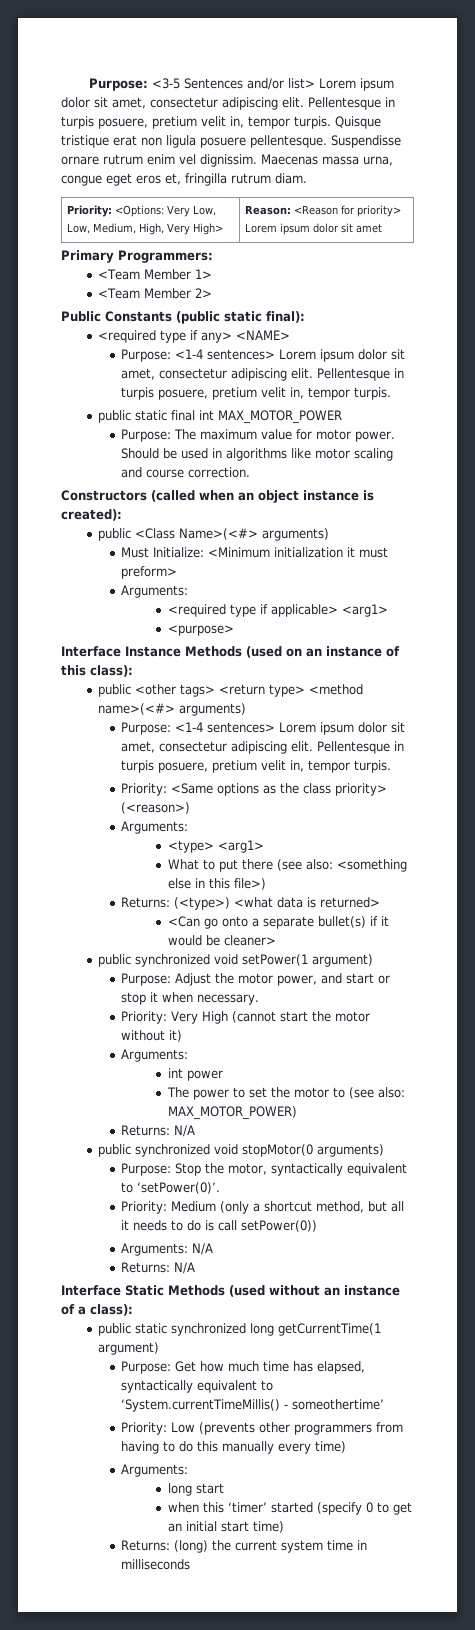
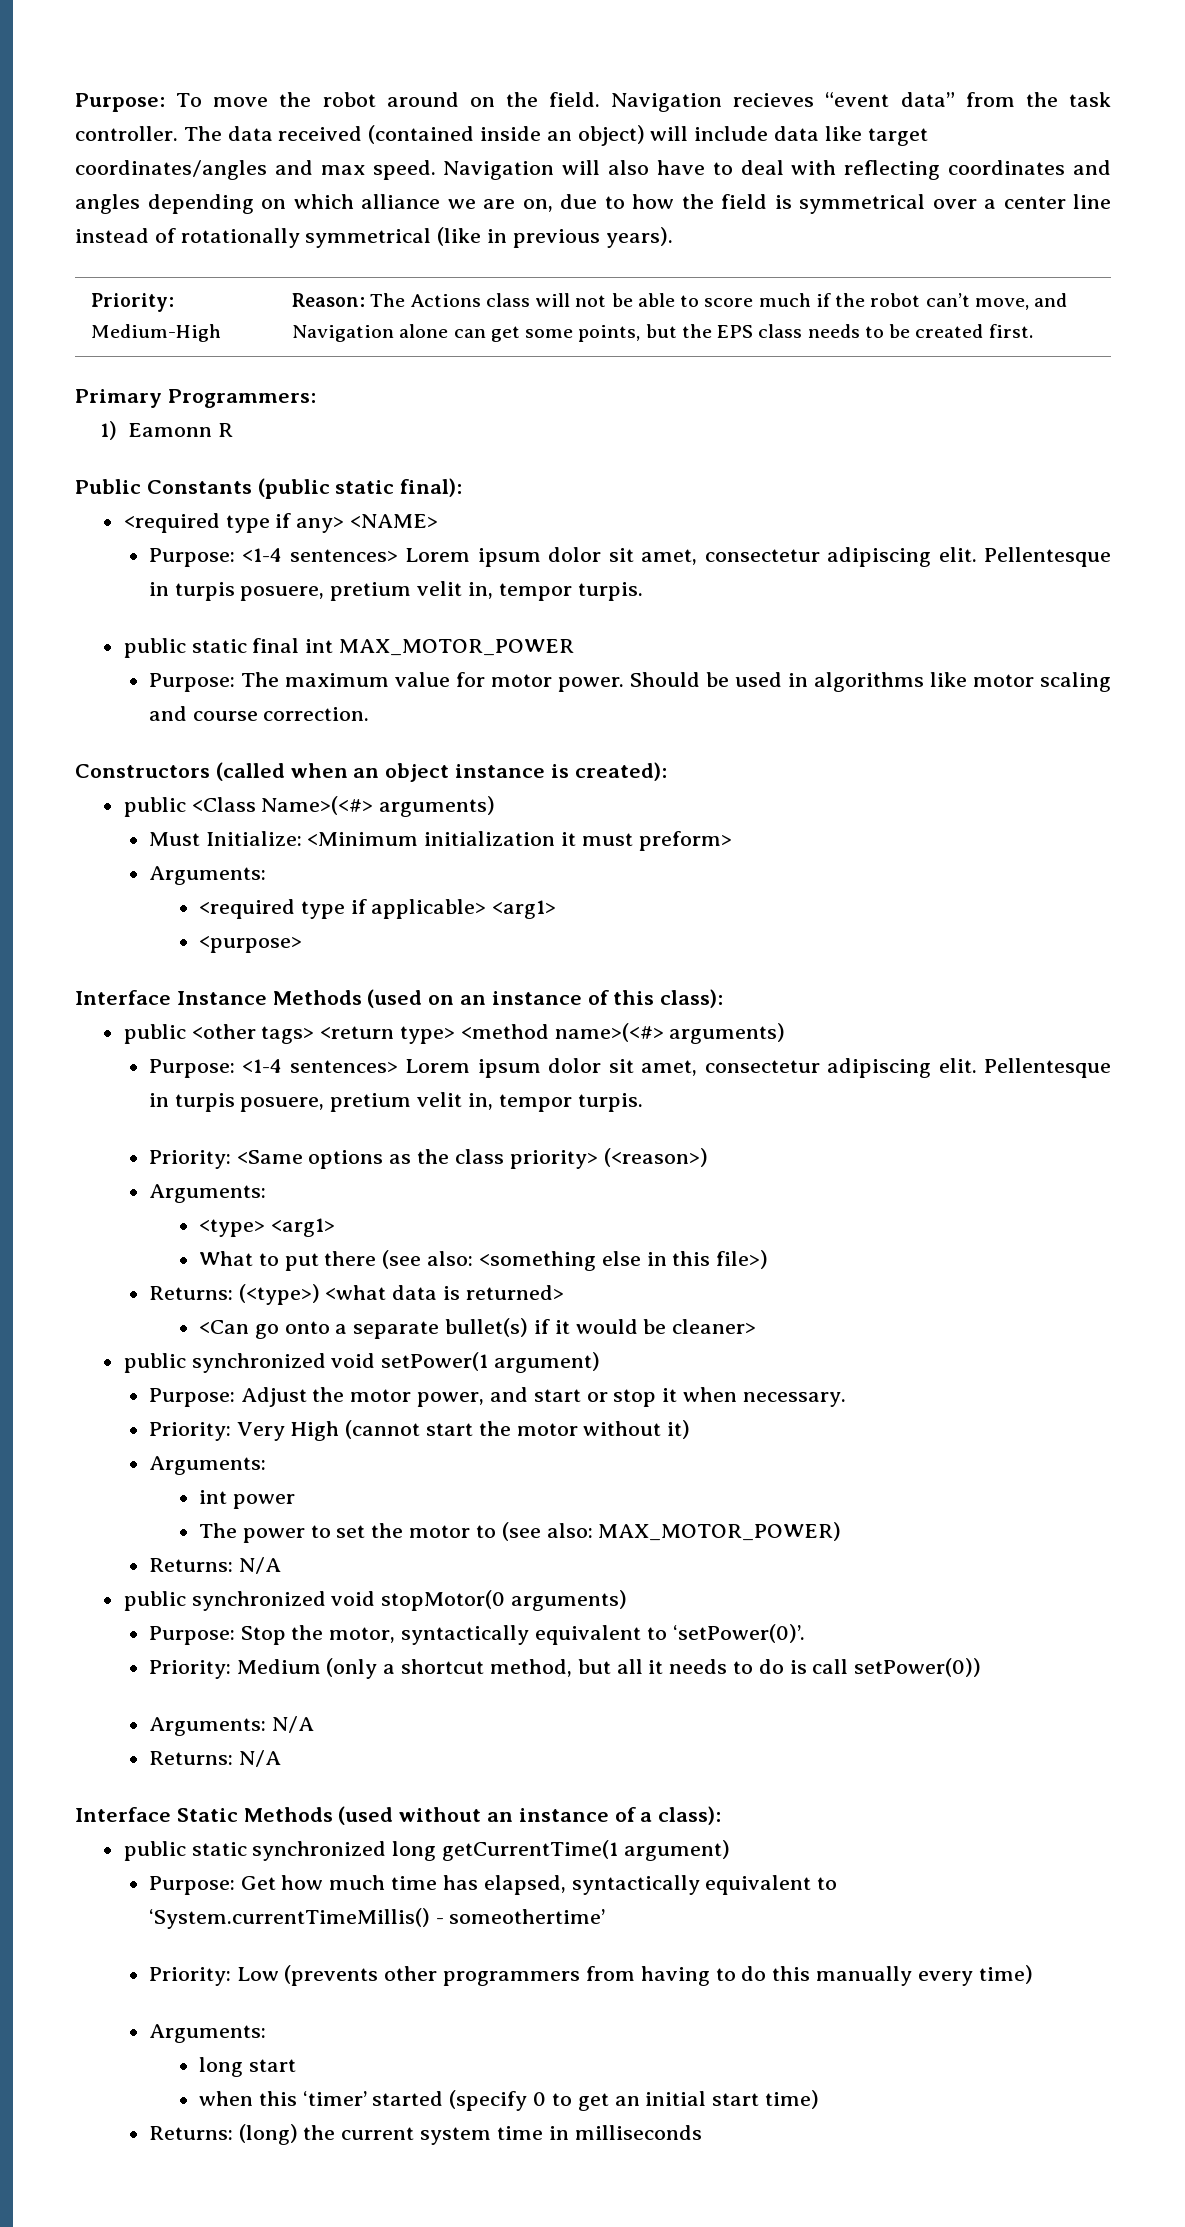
[89,78,395,91] [61,97,395,110] [61,116,381,129] [61,135,401,148] [61,154,393,167] [61,173,307,186] [66,205,216,217] [66,223,223,235] [244,205,401,217] [244,223,382,235] [61,250,213,263] [97,269,212,280] [97,288,212,299] Purpose: <3-5 Sentences and/or list> Lorem ipsum dolor sit amet, consectetur adipiscing elit. Pellentesque in turpis posuere, pretium velit in, tempor turpis. Quisque tristique erat non ligula posuere pellentesque. Suspendisse ornare rutrum enim vel dignissim. Maecenas massa urna, congue eget eros et, fringilla rutrum diam. // Priority: <Options: Very Low, Low, Medium, High, Very High> | Reason: <Reason for priority> Lorem ipsum dolor sit amet // Primary Programmers: // <Team Member 1> // <Team Member 2> -> [75,92,1111,112] [75,125,928,146] [75,160,1111,180] [75,194,1111,214] [75,227,673,248] [91,293,175,312] [91,324,222,342] [292,293,1068,310] [292,324,1033,342] [75,389,316,408] [100,421,233,440] Purpose: To move the robot around on the field. Navigation recieves “event data” from the task controller. The data received (contained inside an object) will include data like target coordinates/angles and max speed. Navigation will also have to deal with reflecting coordinates and angles depending on which alliance we are on, due to how the field is symmetrical over a center line instead of rotationally symmetrical (like in previous years). // Priority: Medium-High | Reason: The Actions class will not be able to score much if the robot can’t move, and Navigation alone can get some points, but the EPS class needs to be created first. // Primary Programmers: // 1) Eamonn R

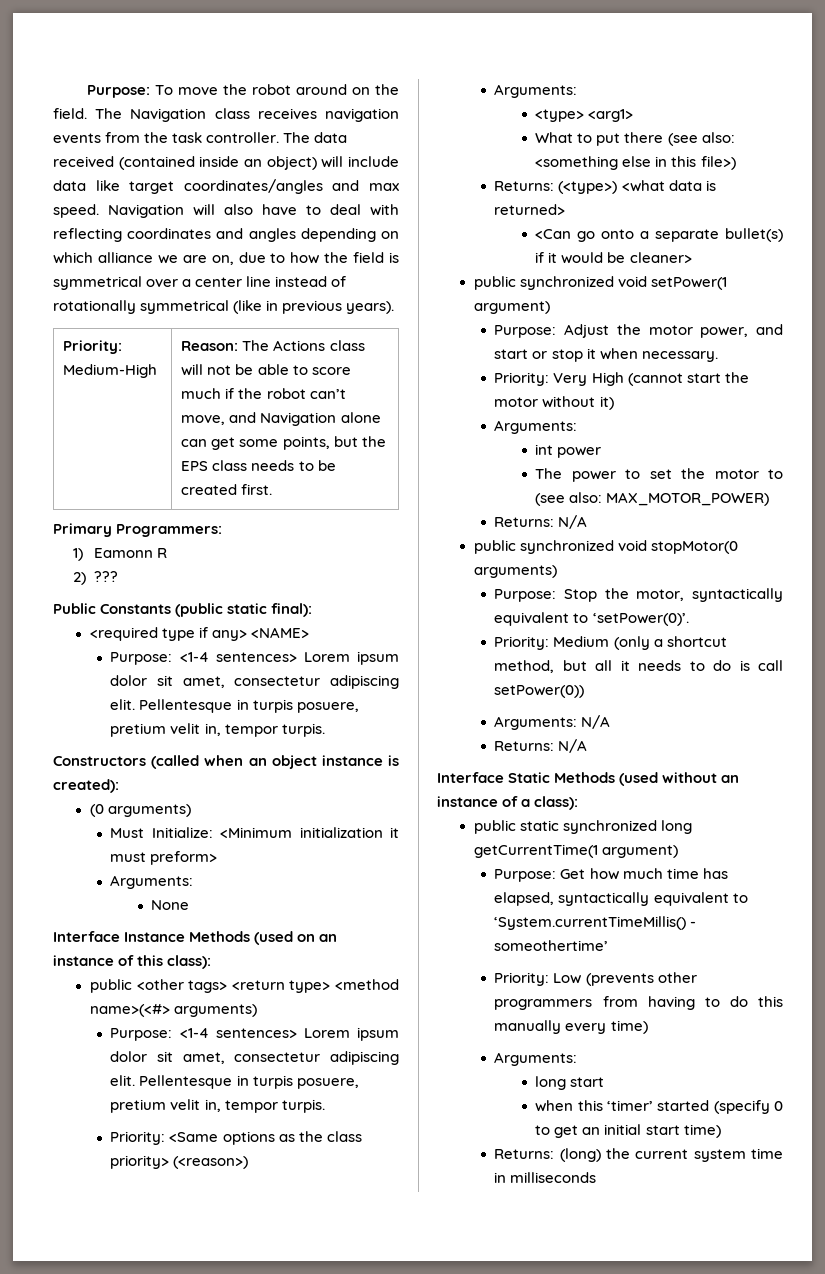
[611,92,955,112] Navigation recieves “event data” -> [95,108,399,122] [53,133,101,143] The Navigation class receives navigation events
(233, 430) none -> [73,571,118,585] // 2) ???
[123,638,574,658] [148,672,1111,692] [148,706,370,721] // public static final int MAX_MOTOR_POWER // Purpose: The maximum value for motor power. Should be used in algorithms like motor scaling and course correction. -> (325, 730) none
[123,796,374,817] public <Class Name>(<#> -> [89,804,104,817] (0
[199,899,557,919] [199,936,303,953] // <required type if applicable> <arg1> // <purpose> -> [151,900,190,910] // None

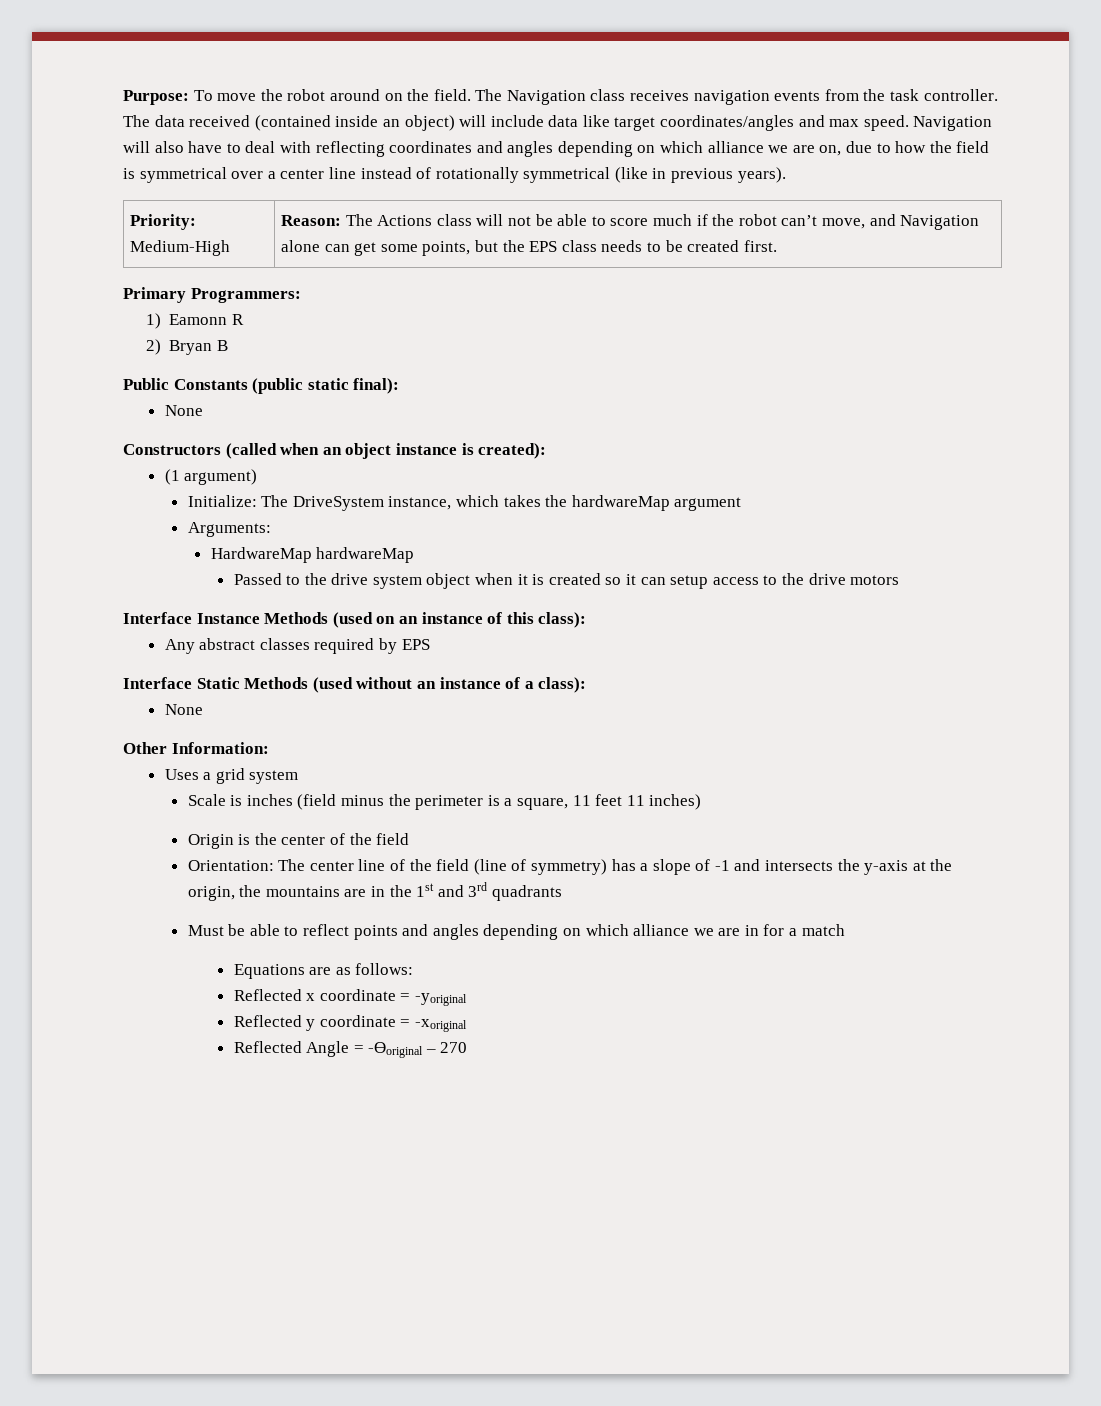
[93,571,118,582] ??? -> [169,340,229,355] Bryan B
[89,627,310,641] [110,651,399,665] [110,675,399,689] [110,699,359,713] [110,723,325,737] // <required type if any> <NAME> // Purpose: <1-4 sentences> Lorem ipsum dolor sit amet, consectetur adipiscing elit. Pellentesque in turpis posuere, pretium velit in, tempor turpis. -> [164,405,203,416] // None
[89,804,192,817] [110,827,399,838] [110,851,218,865] [110,875,194,889] [151,900,190,910] (0 arguments) // Must Initialize: <Minimum initialization it must preform> // Arguments: // None -> [164,469,258,485] [187,495,742,511] [187,522,271,537] [210,547,415,563] [233,573,900,589] (1 argument) // Initialize: The DriveSystem instance, which takes the hardwareMap argument // Arguments: // HardwareMap hardwareMap // Passed to the drive system object when it is created so it can setup access to the drive motors
[89,979,399,993] [89,1004,258,1017] [110,1027,399,1041] [110,1051,399,1065] [110,1075,359,1089] [110,1099,325,1113] [110,1131,362,1145] [110,1155,249,1169] [494,84,578,98] [535,109,634,122] [535,132,735,146] [535,156,736,170] [494,180,716,194] [494,204,566,215] [535,228,783,242] [535,252,692,264] [473,276,728,290] [473,301,550,314] [494,324,783,338] [494,348,718,362] [494,372,749,386] [494,396,614,410] [494,420,578,434] [535,444,602,458] [535,468,783,482] [535,492,770,506] [494,515,588,529] [473,540,739,554] [473,565,557,578] [494,588,783,602] [494,612,689,626] [494,636,727,650] [494,660,783,673] [494,685,585,698] [494,715,611,730] [494,739,588,753] public <other tags> <return type> <method name>(<#> arguments) // Purpose: <1-4 sentences> Lorem ipsum dolor sit amet, consectetur adipiscing elit. Pellentesque in turpis posuere, pretium velit in, tempor turpis. // Priority: <Same options as the class priority> (<reason>) // Arguments: // <type> <arg1> // What to put there (see also: <something else in this file>) // Returns: (<type>) <what data is returned> // <Can go onto a separate bullet(s) if it would be cleaner> // public synchronized void setPower(1 argument) // Purpose: Adjust the motor power, and start or stop it when necessary. // Priority: Very High (cannot start the motor without it) // Arguments: // int power // The power to set the motor to (see also: MAX_MOTOR_POWER) // Returns: N/A // public synchronized void stopMotor(0 arguments) // Purpose: Stop the motor, syntactically equivalent to ‘setPower(0)’. // Priority: Medium (only a shortcut method, but all it needs to do is call setPower(0)) // Arguments: N/A // Returns: N/A -> [164,638,430,654] Any abstract classes required by EPS
[473,820,693,834] [473,844,679,858] [494,868,728,882] [494,892,748,906] [494,916,697,930] [494,940,609,951] [494,972,697,986] [494,996,783,1010] [494,1020,648,1034] [494,1052,578,1066] [535,1076,605,1090] [535,1100,783,1114] [535,1124,721,1138] [494,1148,783,1162] [494,1172,597,1183] public static synchronized long getCurrentTime(1 argument) // Purpose: Get how much time has elapsed, syntactically equivalent to ‘System.currentTimeMillis() - someothertime’ // Priority: Low (prevents other programmers from having to do this manually every time) // Arguments: // long start // when this ‘timer’ started (specify 0 to get an initial start time) // Returns: (long) the current system time in milliseconds -> [164,704,203,715] [123,742,269,754] [164,768,299,784] [187,794,702,810] [187,833,410,849] [187,859,953,875] [187,882,562,901] [187,924,845,940] [233,963,414,979] [233,989,467,1006] [233,1015,467,1032] [233,1041,468,1058] None // Other Information: // Uses a grid system // Scale is inches (field minus the perimeter is a square, 11 feet 11 inches) // Origin is the center of the field // Orientation: The center line of the field (line of symmetry) has a slope of -1 and intersects the y-axis at the origin, the mountains are in the 1st and 3rd quadrants // Must be able to reflect points and angles depending on which alliance we are in for a match // Equations are as follows: // Reflected x coordinate = -yoriginal // Reflected y coordinate = -xoriginal // Reflected Angle = -Ɵoriginal – 270

